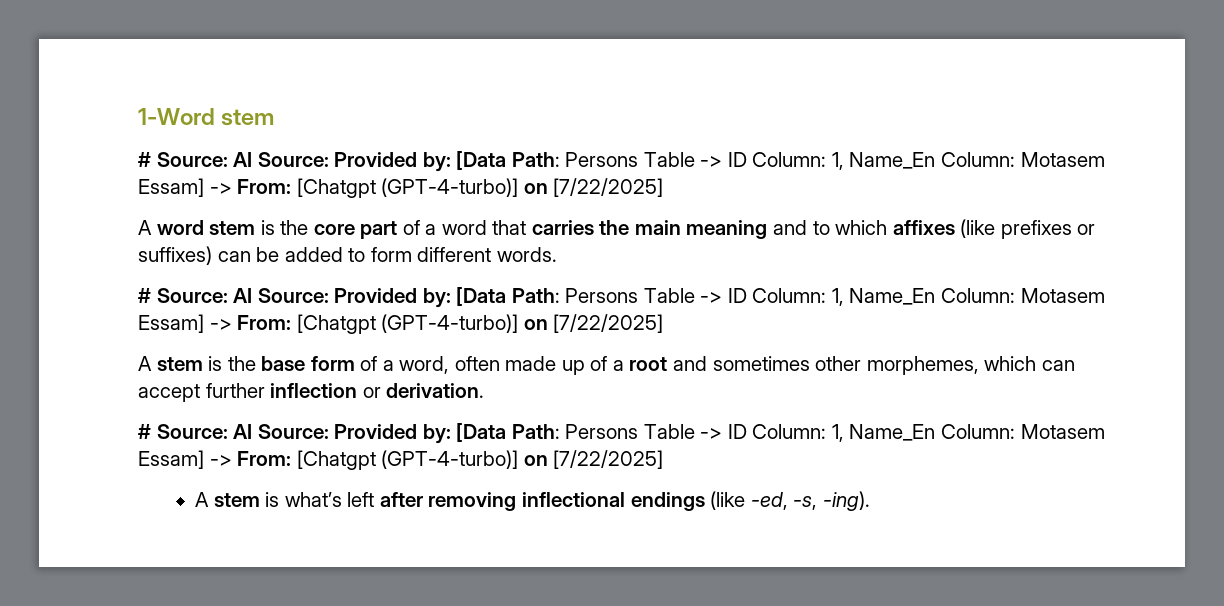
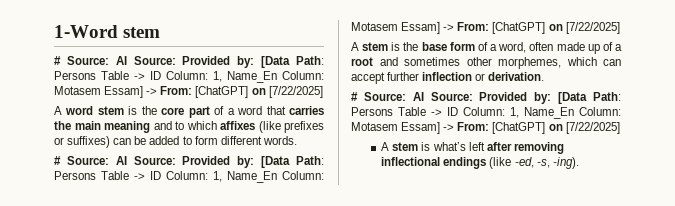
[296,178,519,198] [Chatgpt (GPT-4-turbo)] -> [195,86,249,98] [ChatGPT]
[296,314,519,334] [Chatgpt (GPT-4-turbo)] -> [492,22,546,34] [ChatGPT]
[296,450,519,470] [Chatgpt (GPT-4-turbo)] -> [492,122,546,134] [ChatGPT]

